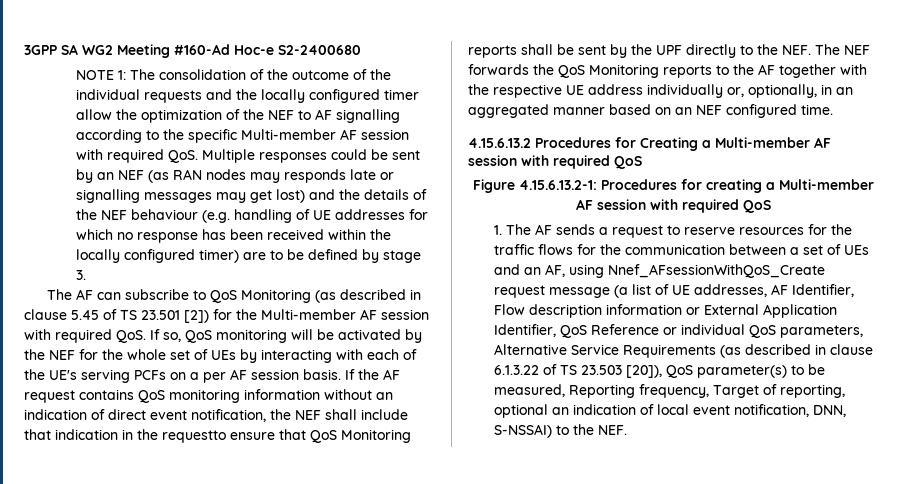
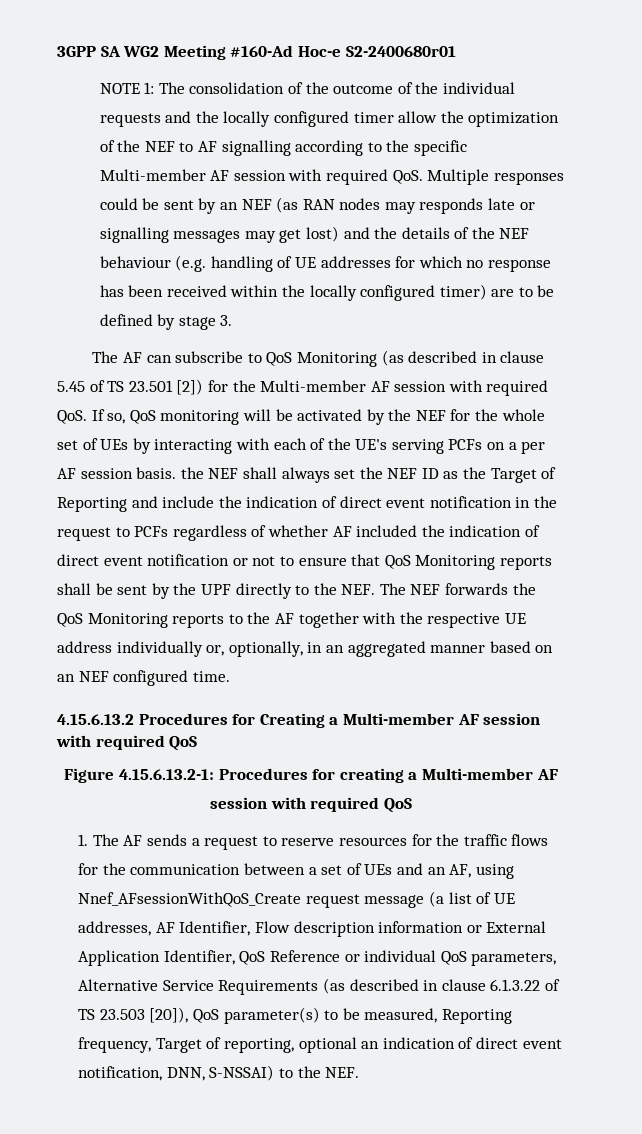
[278,45,361,55] S2-2400680 -> [345,46,456,57] S2-2400680r01
[345,369,400,380] [24,389,393,403] [24,409,408,422] [24,429,226,443] If the AF request contains QoS monitoring information without an indication of direct event notification, the NEF shall include that indication in the requestto -> [180,467,557,483] [57,496,557,512] [57,525,540,541] [57,554,294,566] the NEF shall always set the NEF ID as the Target of Reporting and include the indication of direct event notification in the request to PCFs regardless of whether AF included the indication of direct event notification or not to
[657,404,690,415] local -> [476,1037,519,1049] direct

